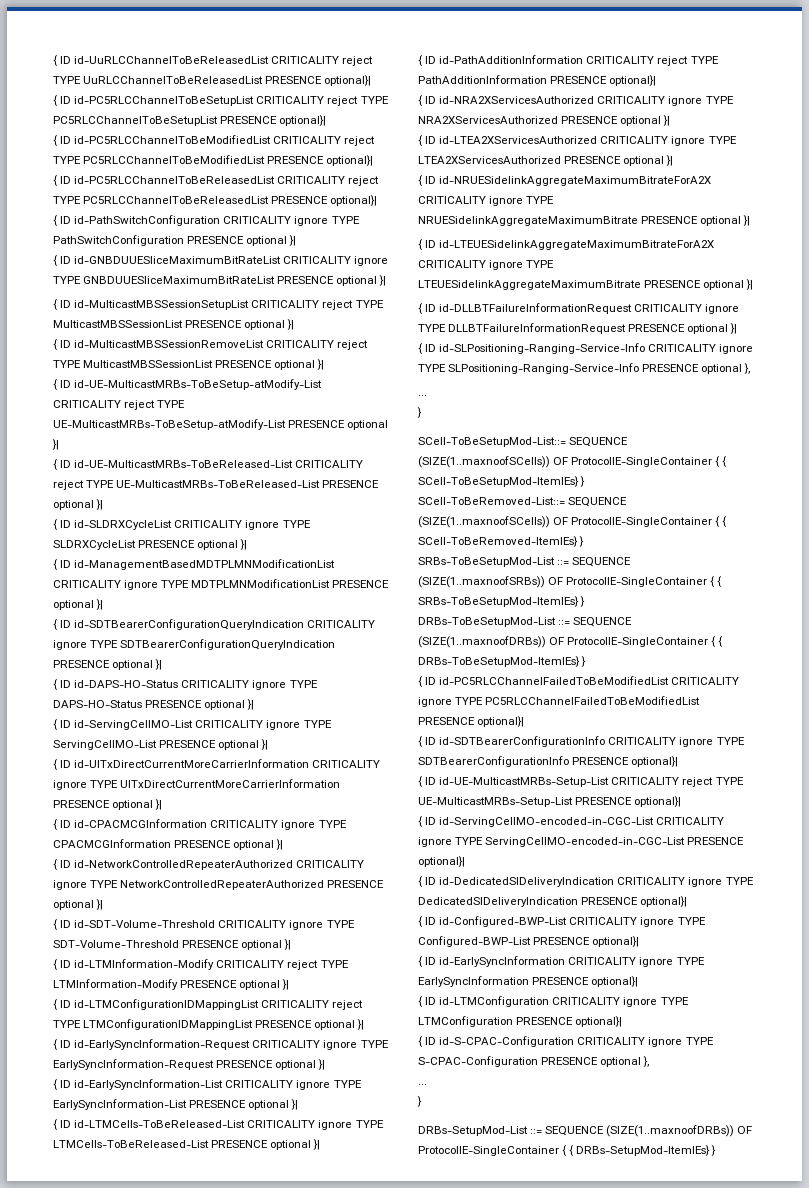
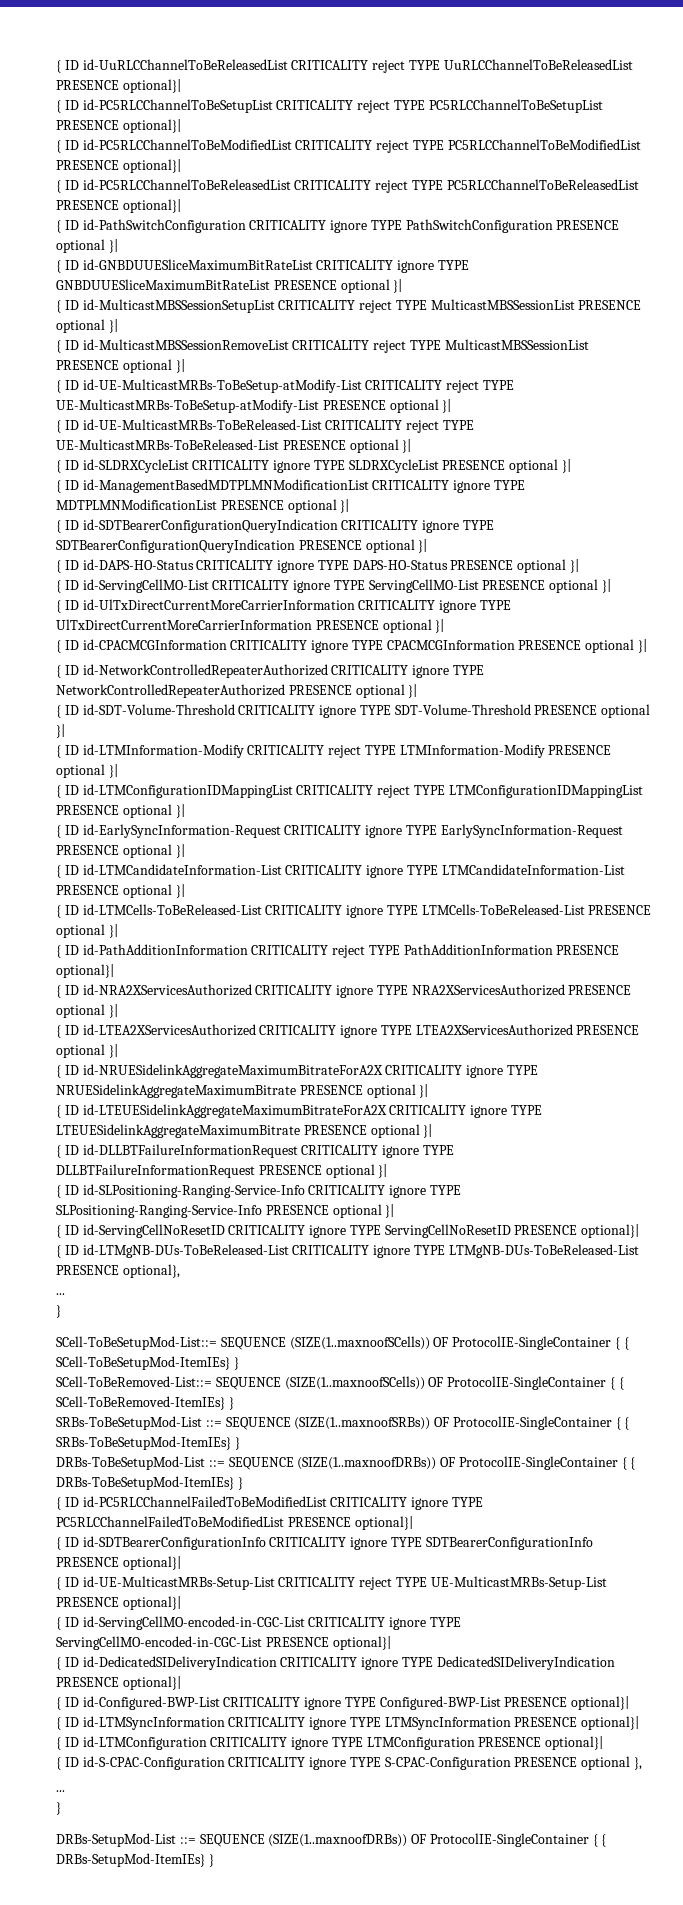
[74,1079,362,1090] [53,1099,187,1110] id-EarlySyncInformation-List CRITICALITY ignore TYPE EarlySyncInformation-List -> [82,864,625,878] id-LTMCandidateInformation-List CRITICALITY ignore TYPE LTMCandidateInformation-List
[744,363,751,374] }, -> [385,1204,395,1218] [56,1224,640,1238] [56,1244,639,1258] [56,1264,180,1278] }| // { ID id-ServingCellNoResetID CRITICALITY ignore TYPE ServingCellNoResetID PRESENCE optional}| // { ID id-LTMgNB-DUs-ToBeReleased-List CRITICALITY ignore TYPE LTMgNB-DUs-ToBeReleased-List PRESENCE optional},
[439,956,705,967] [418,976,529,987] id-EarlySyncInformation CRITICALITY ignore TYPE EarlySyncInformation -> [82,1716,511,1730] id-LTMSyncInformation CRITICALITY ignore TYPE LTMSyncInformation

